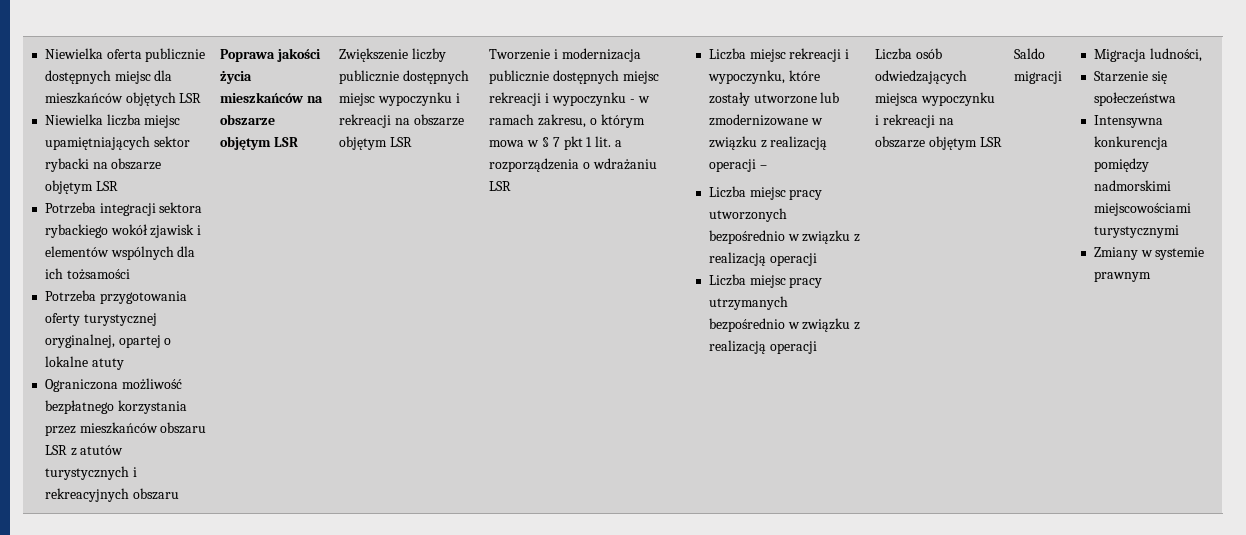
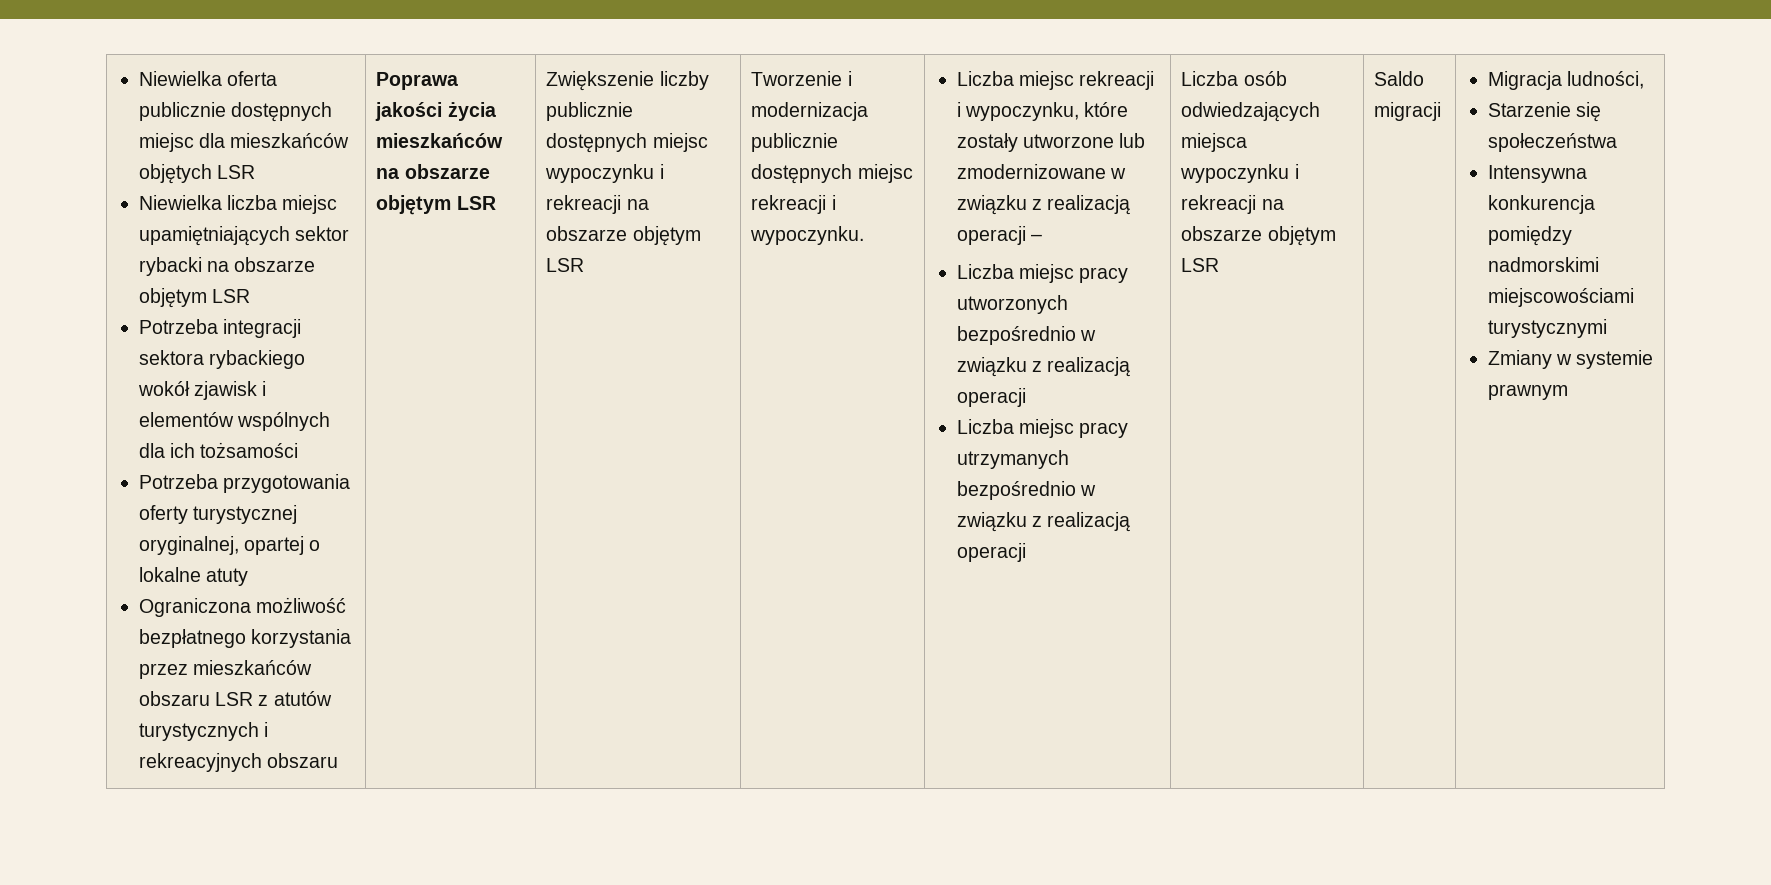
[552,92,650,106] [489,114,645,128] [489,136,622,150] [489,158,658,172] [489,181,512,191] wypoczynku - w ramach zakresu, o którym mowa w § 7 pkt 1 lit. a rozporządzenia o wdrażaniu LSR -> [750,226,865,245] wypoczynku.

